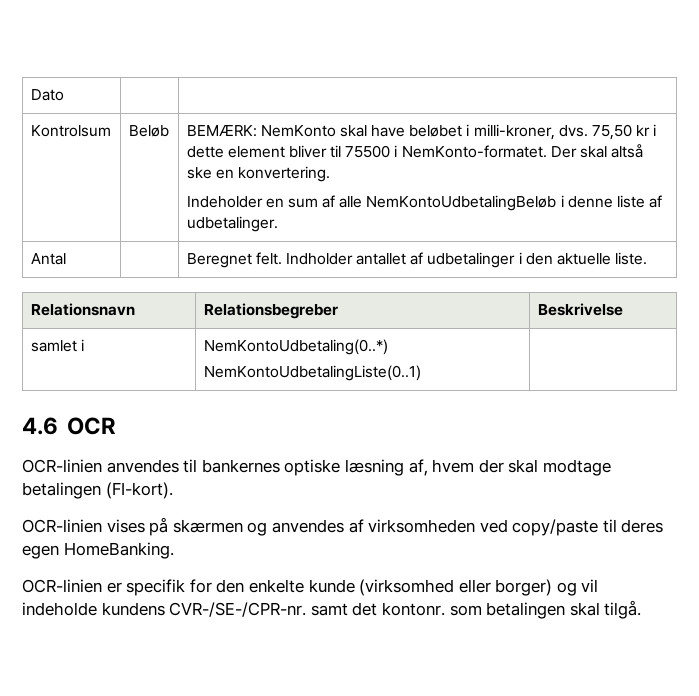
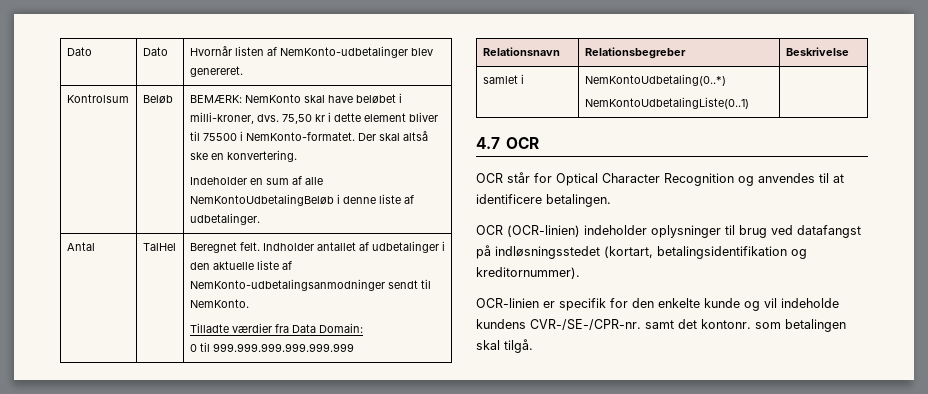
[30,89,64,101] Dato | | -> [66,47,92,56] [142,47,168,56] [189,46,433,58] [189,66,243,77] Dato | Dato | Hvornår listen af NemKonto-udbetalinger blev genereret.
(66, 259) none -> [142,243,176,251] TalHel
[615,252,648,265] liste. -> [256,260,292,270] [189,279,431,291] [189,299,249,308] [189,323,363,333] [189,342,354,352] liste af NemKonto-udbetalingsanmodninger sendt til NemKonto. // Tilladte værdier fra Data Domain: // 0 til 999.999.999.999.999.999
[22,417,58,435] 4.6 -> [476,137,500,149] 4.7
[22,459,611,476] [22,482,173,499] [22,517,664,536] [22,542,174,559] OCR-linien anvendes til bankernes optiske læsning af, hvem der skal modtage betalingen (FI-kort). // OCR-linien vises på skærmen og anvendes af virksomheden ved copy/paste til deres egen HomeBanking. -> [476,172,844,186] [476,194,611,207] [476,225,861,238] [476,245,807,259] [476,267,580,279] OCR står for Optical Character Recognition og anvendes til at identificere betalingen. // OCR (OCR-linien) indeholder oplysninger til brug ved datafangst på indløsningsstedet (kortart, betalingsidentifikation og kreditornummer).
[359,579,553,596] (virksomhed eller borger) -> (740, 303) none

